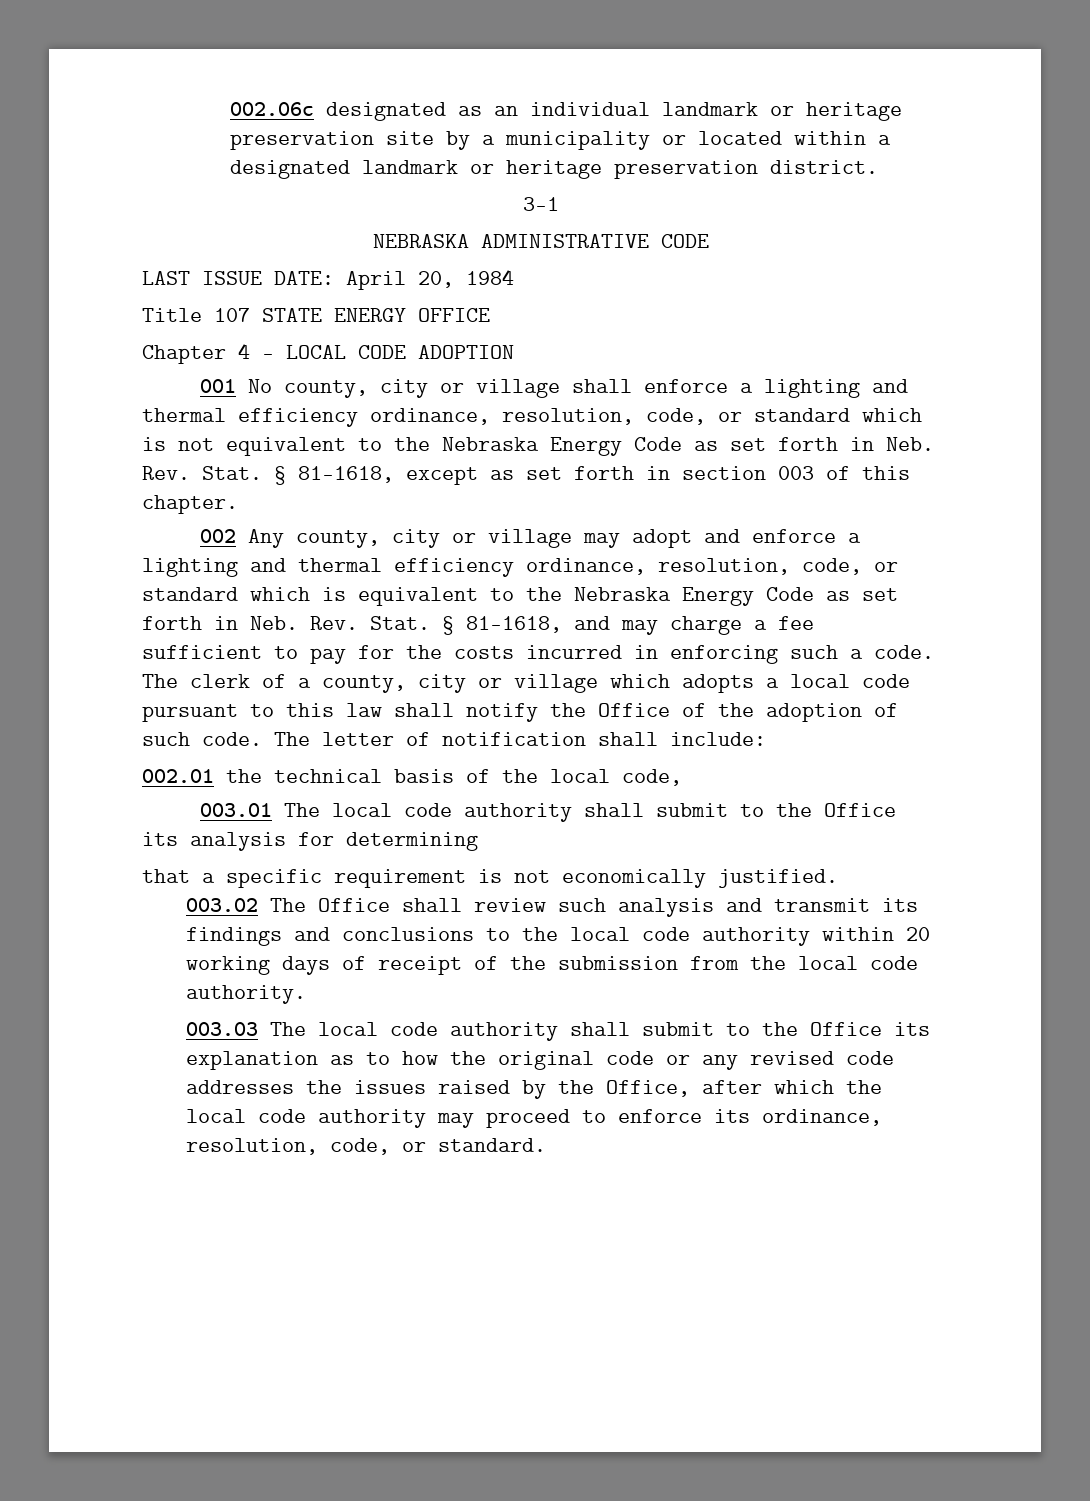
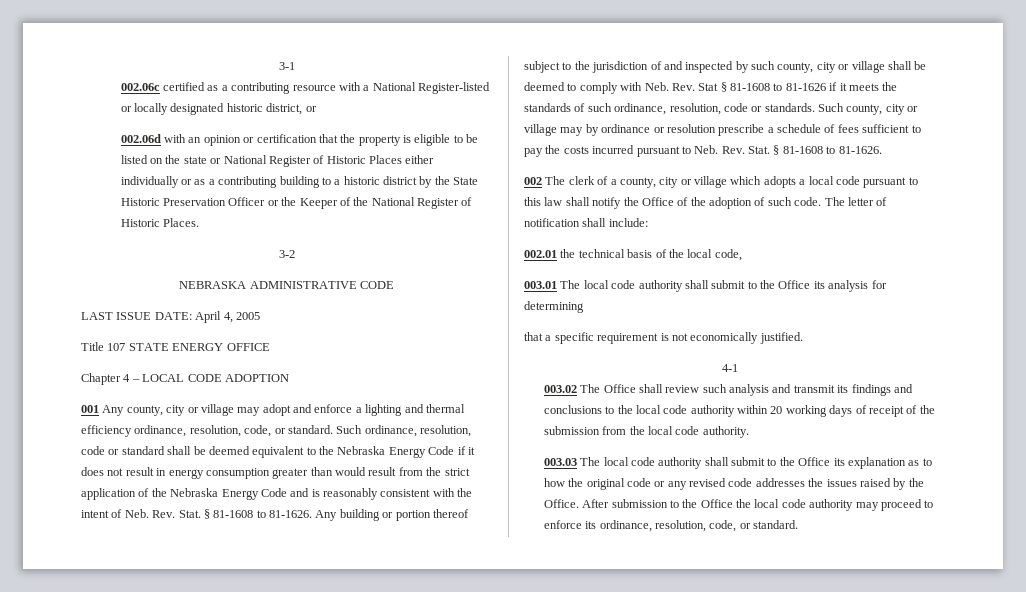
[230,102,903,121] [230,131,892,150] [230,160,879,179] [522,197,559,211] 002.06c designated as an individual landmark or heritage preservation site by a municipality or located within a designated landmark or heritage preservation district. // 3-1 -> [278,62,295,70] [120,82,491,94] [120,103,317,115] [120,134,479,146] [120,155,435,167] [120,176,479,188] [120,197,473,209] [120,218,200,227] [278,250,295,258] 3-1 // 002.06c certified as a contributing resource with a National Register-listed or locally designated historic district, or // 002.06d with an opinion or certification that the property is eligible to be listed on the state or National Register of Historic Places either individually or as a contributing building to a historic district by the State Historic Preservation Officer or the Keeper of the National Register of Historic Places. // 3-2
[418,269,514,288] 20, 1984 -> [223,312,260,323] 4, 2005
[248,379,909,398] [142,408,922,427] [142,437,934,456] [142,466,910,485] [142,495,238,514] [200,529,237,543] No county, city or village shall enforce a lighting and thermal efficiency ordinance, resolution, code, or standard which is not equivalent to the Nebraska Energy Code as set forth in Neb. Rev. Stat. § 81-1618, except as set forth in section 003 of this chapter. // 002 -> (99, 409) none
[142,587,898,606] [142,616,814,635] standard which is equivalent to the Nebraska Energy Code as set forth in Neb. Rev. Stat. § 81-1618, and may charge a fee -> [287,425,471,437] [81,446,475,458] [81,467,470,479] [81,488,473,500] [81,509,469,521] [524,61,927,73] [524,82,898,94] [524,103,919,115] [524,124,859,136] standard. Such ordinance, resolution, code or standard shall be deemed equivalent to the Nebraska Energy Code if it does not result in energy consumption greater than would result from the strict application of the Nebraska Energy Code and is reasonably consistent with the intent of Neb. Rev. Stat. § 81-1608 to 81-1626. Any building or portion thereof subject to the jurisdiction of and inspected by such county, city or village shall be deemed to comply with Neb. Rev. Stat § 81-1608 to 81-1626 if it meets the standards of such ordinance, resolution, code or standards. Such county, city or village may by ordinance or resolution prescribe a schedule of fees
[358,645,394,659] for -> (543, 152) none
[634,645,934,664] in enforcing such a code. -> [636,145,882,157] [524,177,542,185] pursuant to Neb. Rev. Stat. § 81-1608 to 81-1626. // 002
(838, 878) none -> [721,364,738,372] // 4-1
[606,1080,835,1097] Office, after which -> [543,499,733,508] Office. After submission to the Office

